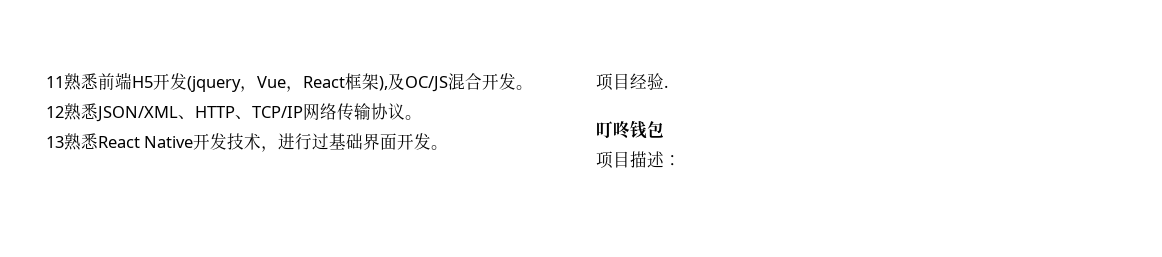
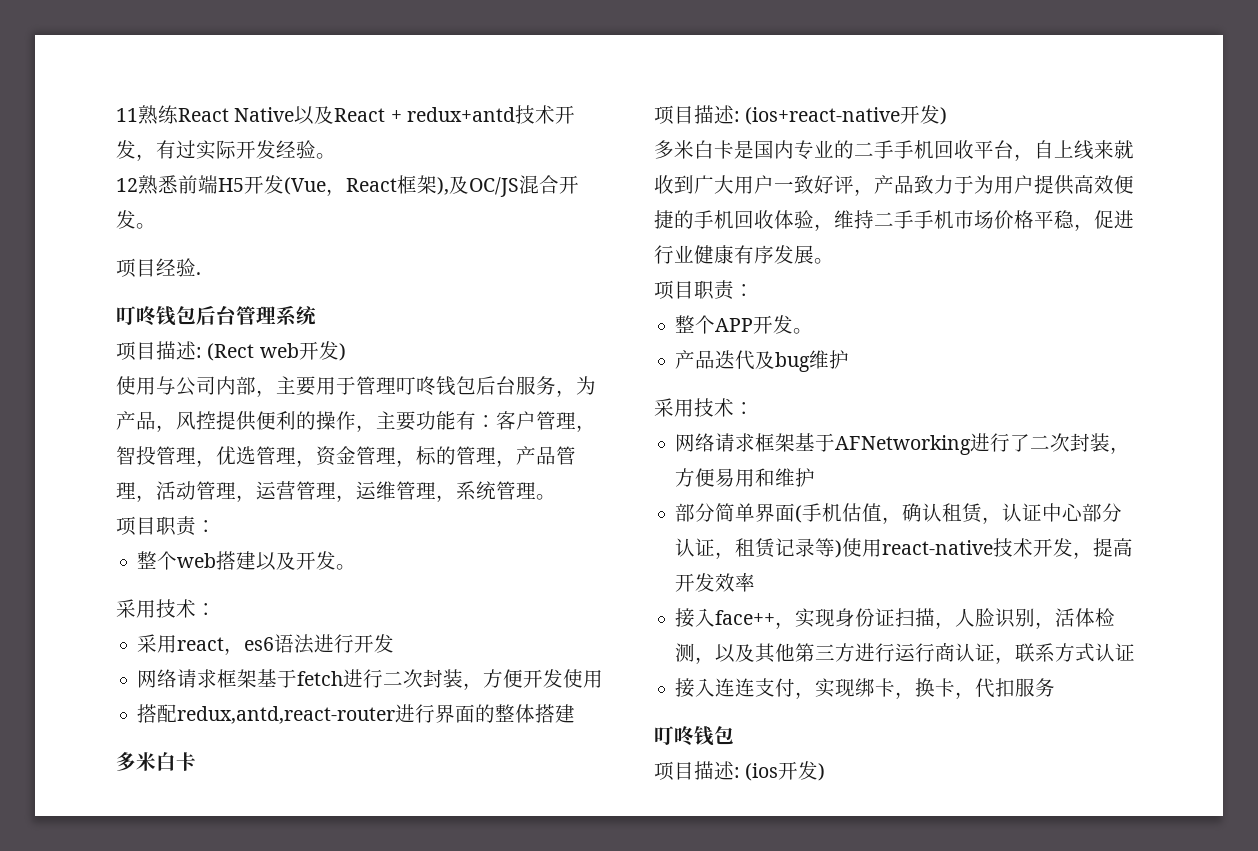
(81, 82) none -> [158,105,575,125] [116,140,336,161] [116,175,158,195] 练React Native以及React + redux+antd技术开发，有过实际开发经验。 // 12熟
[187,76,286,92] (jquery，Vue -> [284,177,326,195] (Vue
[46,103,422,122] [46,133,449,152] // 12熟悉JSON/XML、HTTP、TCP/IP网络传输协议。 // 13熟悉React Native开发技术，进行过基础界面开发。 -> (156, 226) none
[596,151,681,169] // 项目描述： -> [196,305,317,326] [116,341,346,361] [116,376,596,397] [116,411,596,432] [116,446,576,467] [116,481,556,502] [116,516,216,536] [137,551,357,571] [116,599,216,618] [137,634,395,655] [137,669,604,690] [137,704,576,724] [116,752,196,771] [654,105,948,125] [654,140,1134,161] [654,175,1134,196] [654,210,1134,231] [654,245,834,264] [654,280,754,300] [675,315,814,334] [675,350,850,372] [654,398,754,417] [675,433,1131,455] [675,468,816,487] [675,503,1123,524] [675,538,1134,559] [675,573,756,592] [675,608,1116,629] [675,643,1136,664] [675,678,1056,699] [654,726,734,746] [654,761,826,781] 后台管理系统 // 项目描述: (Rect web开发) // 使用与公司内部，主要用于管理叮咚钱包后台服务，为产品，风控提供便利的操作，主要功能有：客户管理，智投管理，优选管理，资金管理，标的管理，产品管理，活动管理，运营管理，运维管理，系统管理。 // 项目职责： // 整个web搭建以及开发。 // 采用技术： // 采用react，es6语法进行开发 // 网络请求框架基于fetch进行二次封装，方便开发使用 // 搭配redux,antd,react-router进行界面的整体搭建 // 多米白卡 // 项目描述: (ios+react-native开发) // 多米白卡是国内专业的二手手机回收平台，自上线来就收到广大用户一致好评，产品致力于为用户提供高效便捷的手机回收体验，维持二手手机市场价格平稳，促进行业健康有序发展。 // 项目职责： // 整个APP开发。 // 产品迭代及bug维护 // 采用技术： // 网络请求框架基于AFNetworking进行了二次封装，方便易用和维护 // 部分简单界面(手机估值，确认租赁，认证中心部分认证，租赁记录等)使用react-native技术开发，提高开发效率 // 接入face++，实现身份证扫描，人脸识别，活体检测，以及其他第三方进行运行商认证，联系方式认证 // 接入连连支付，实现绑卡，换卡，代扣服务 // 叮咚钱包 // 项目描述: (ios开发)

